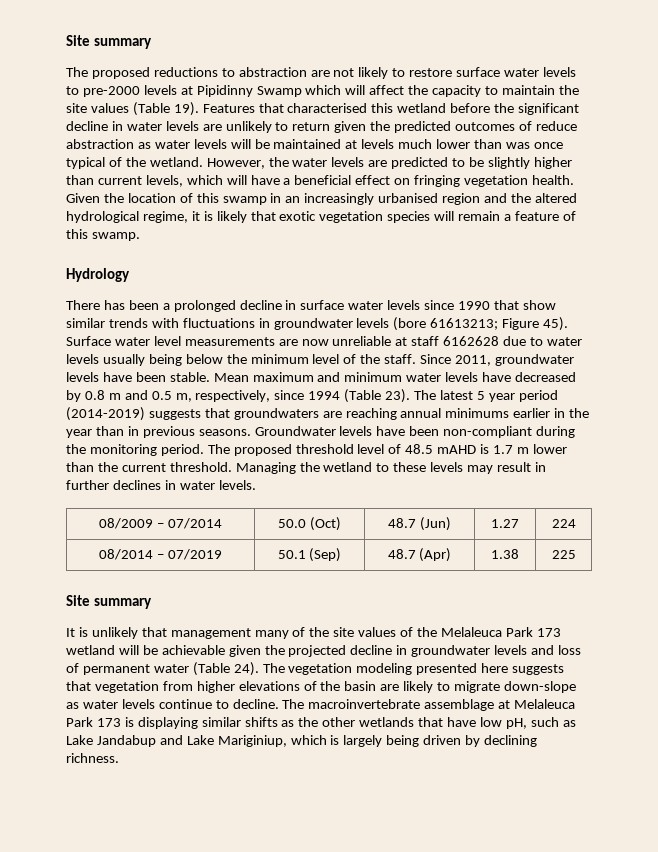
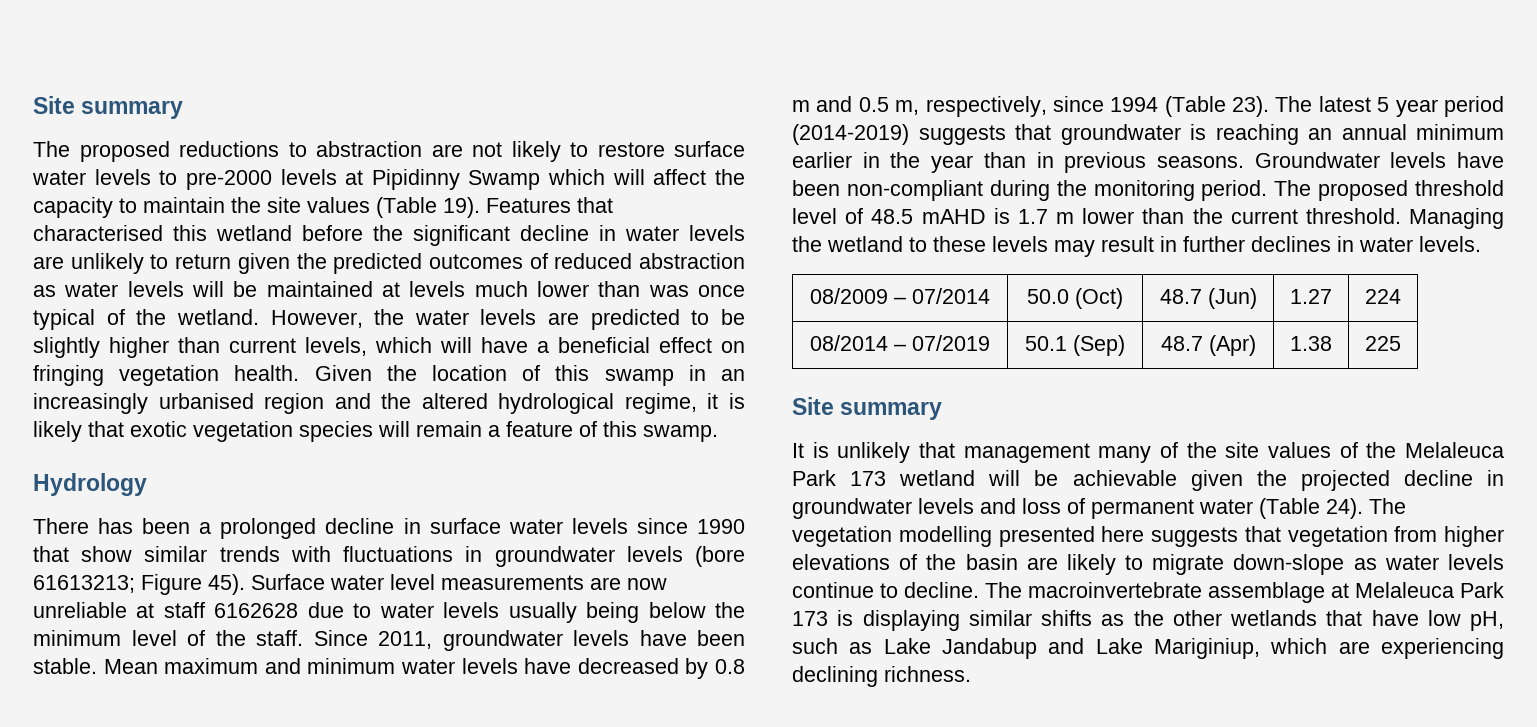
[535,121,577,131] reduce -> [554,253,633,269] reduced
[233,408,510,420] groundwaters are reaching annual minimums -> [1060,124,1504,145] groundwater is reaching an annual minimum
[356,663,413,675] modeling -> [898,526,992,547] modelling
[330,735,481,747] is largely being driven by -> [1338,638,1504,659] are experiencing

